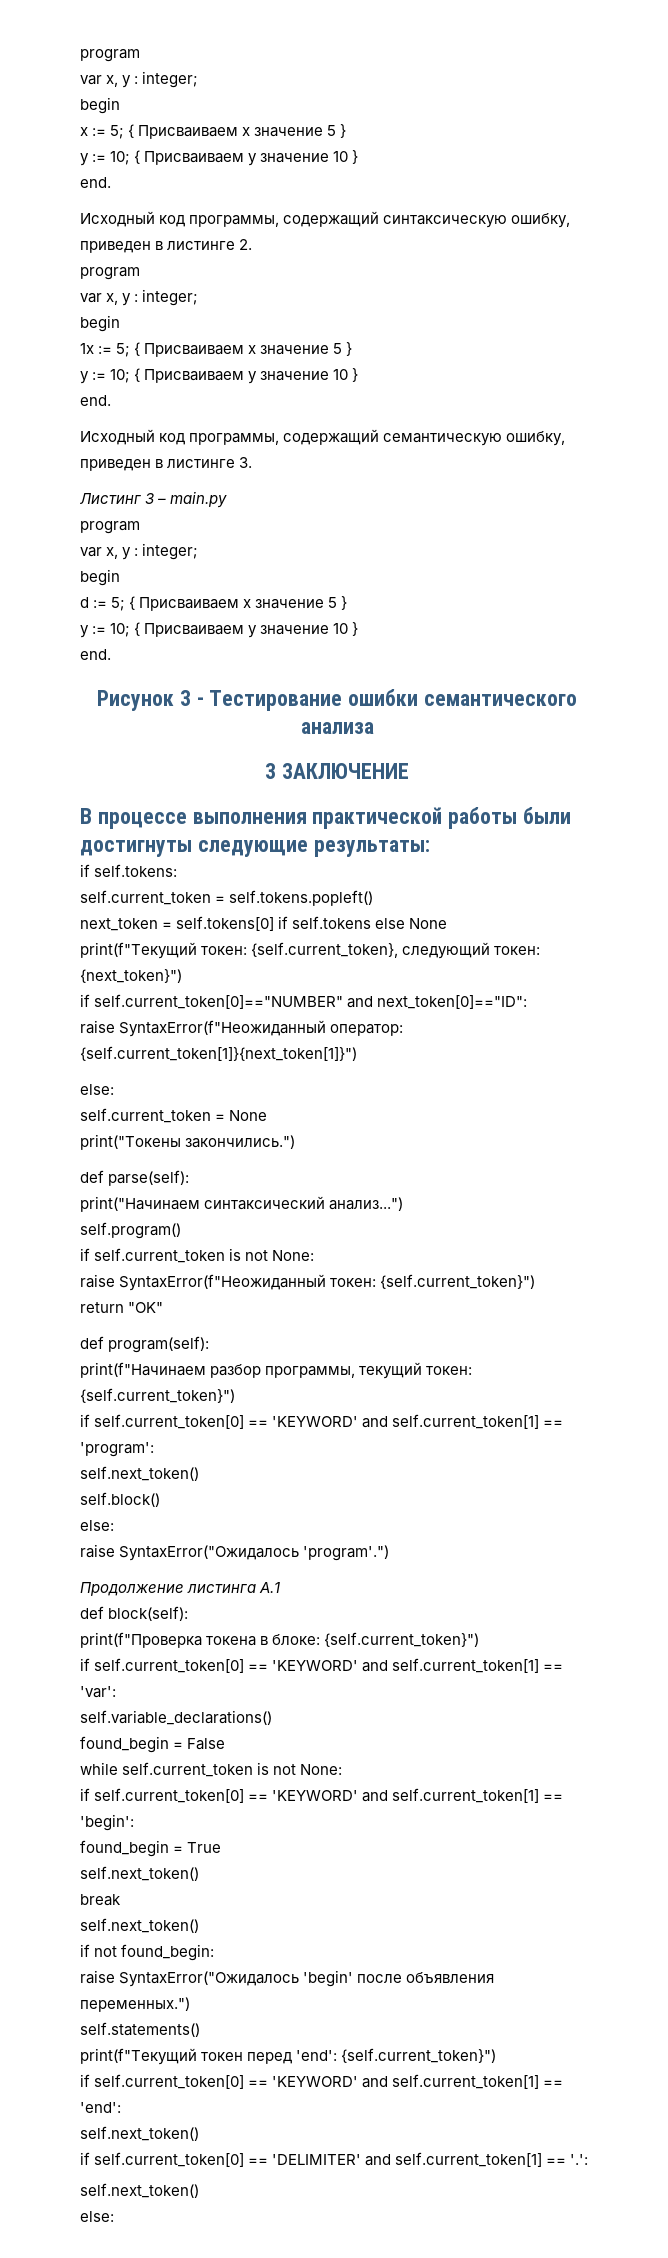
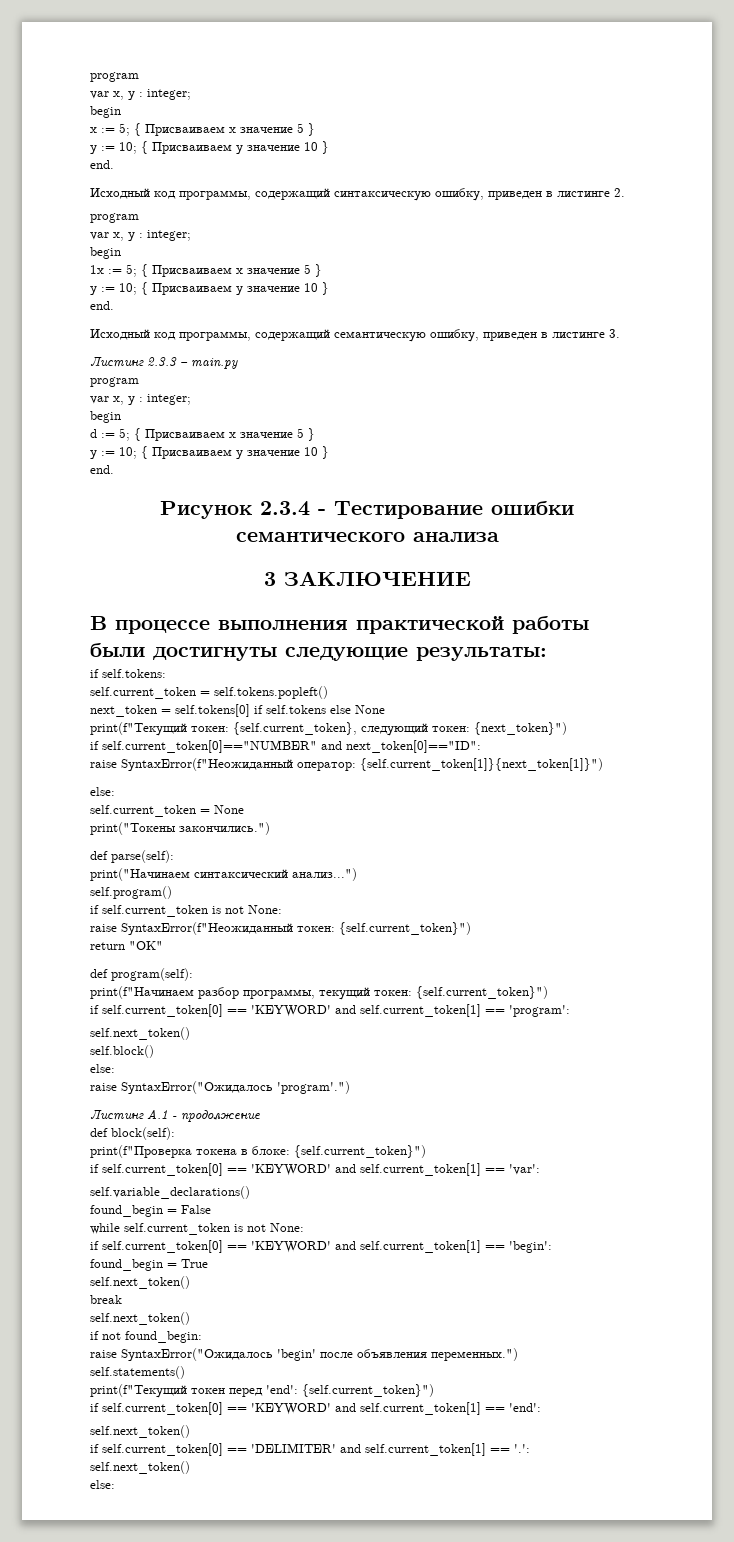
[145,493,155,504] 3 -> [147,357,177,366] 2.3.3
[179,690,191,706] 3 -> [260,501,310,516] 2.3.4
[80,1582,257,1596] Продолжение листинга -> [90,1110,144,1120] Листинг
(281, 1587) none -> [172,1110,260,1122] - продолжение

